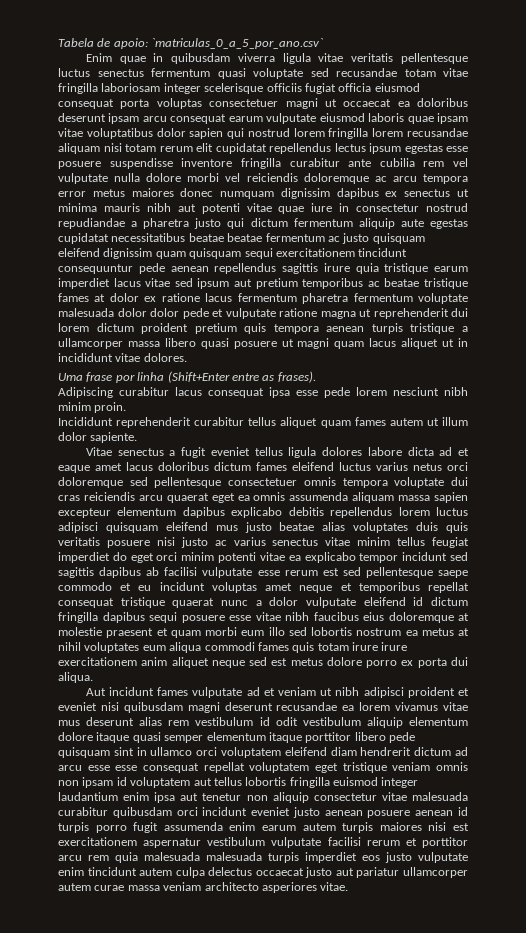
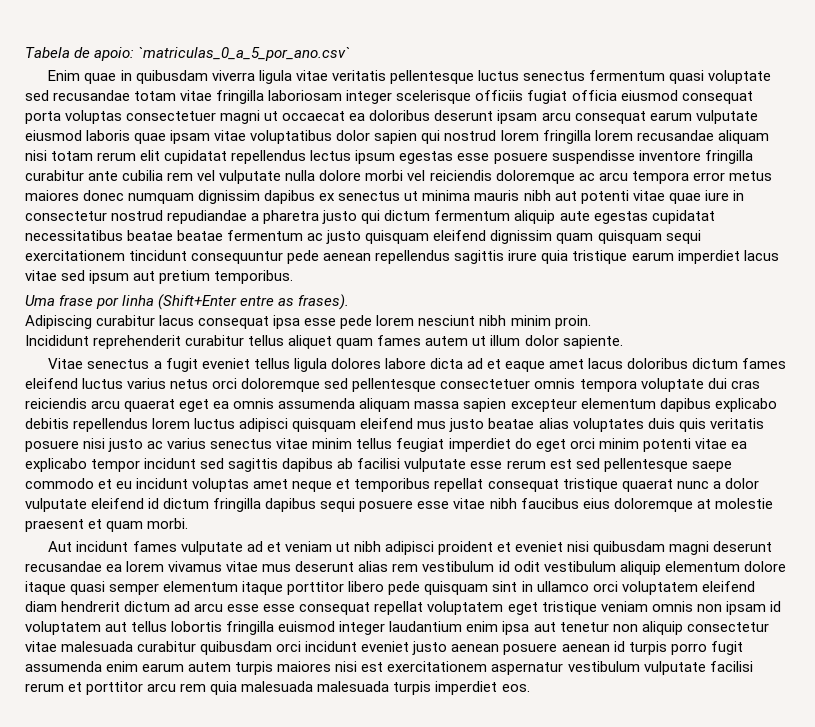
[302,278,468,289] [58,293,469,304] [58,308,468,319] [58,323,468,334] [58,338,469,349] [58,353,187,362] temporibus ac beatae tristique fames at dolor ex ratione lacus fermentum pharetra fermentum voluptate malesuada dolor dolor pede et vulputate ratione magna ut reprehenderit dui lorem dictum proident pretium quis tempora aenean turpis tristique a ullamcorper massa libero quasi posuere ut magni quam lacus aliquet ut in incididunt vitae dolores. -> [214,270,294,284] temporibus.
[205,627,469,636] [58,642,408,653] [58,657,468,668] [58,672,93,683] morbi eum illo sed lobortis nostrum ea metus at nihil voluptates eum aliqua commodi fames quis totam irure irure exercitationem anim aliquet neque sed est metus dolore porro ex porta dui aliqua. -> [147,518,189,529] morbi.
[362,852,468,863] [58,867,468,878] [58,882,349,893] eos justo vulputate enim tincidunt autem culpa delectus occaecat justo aut pariatur ullamcorper autem curae massa veniam architecto asperiores vitae. -> [501,684,530,692] eos.

